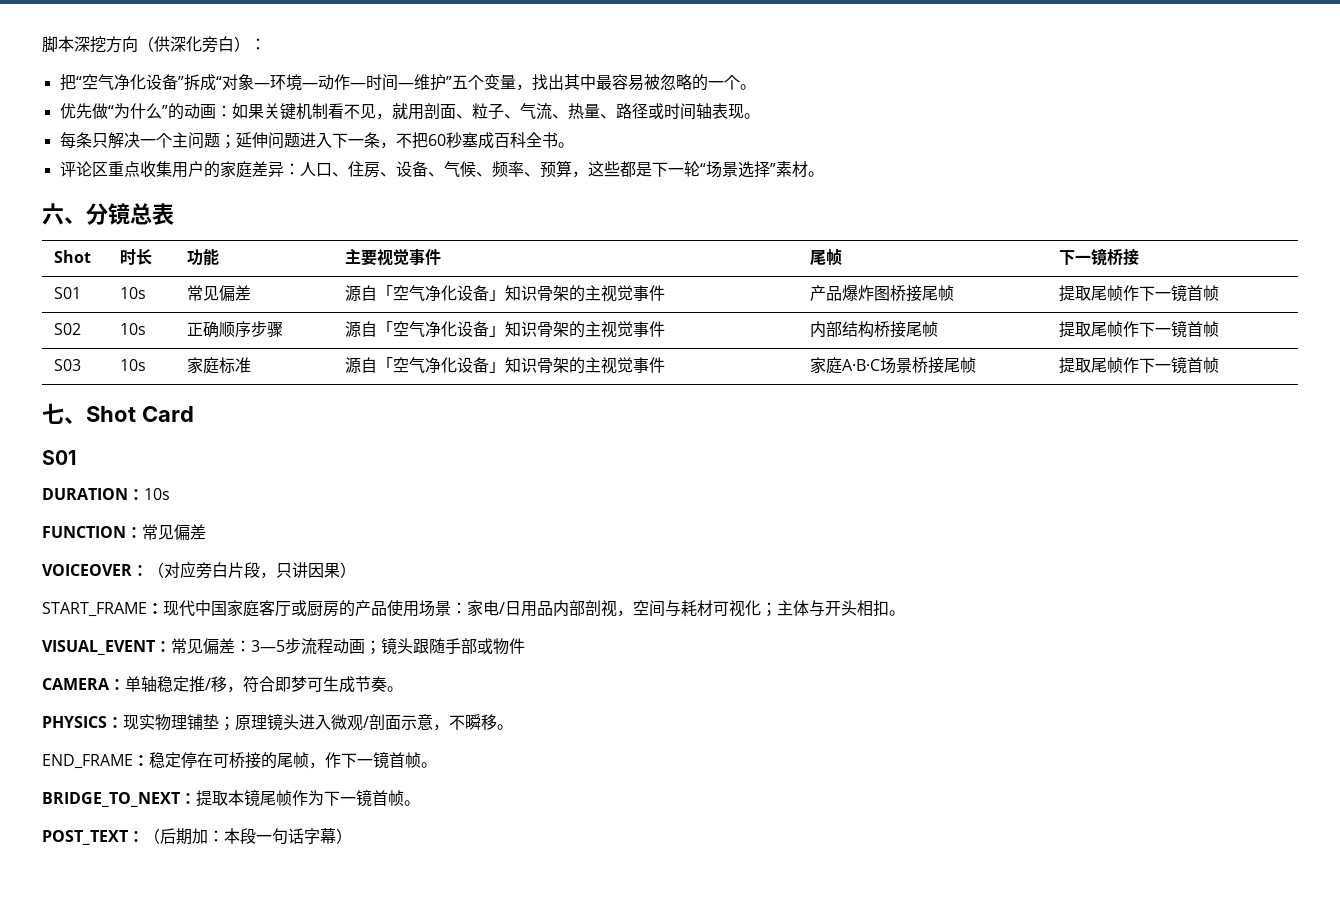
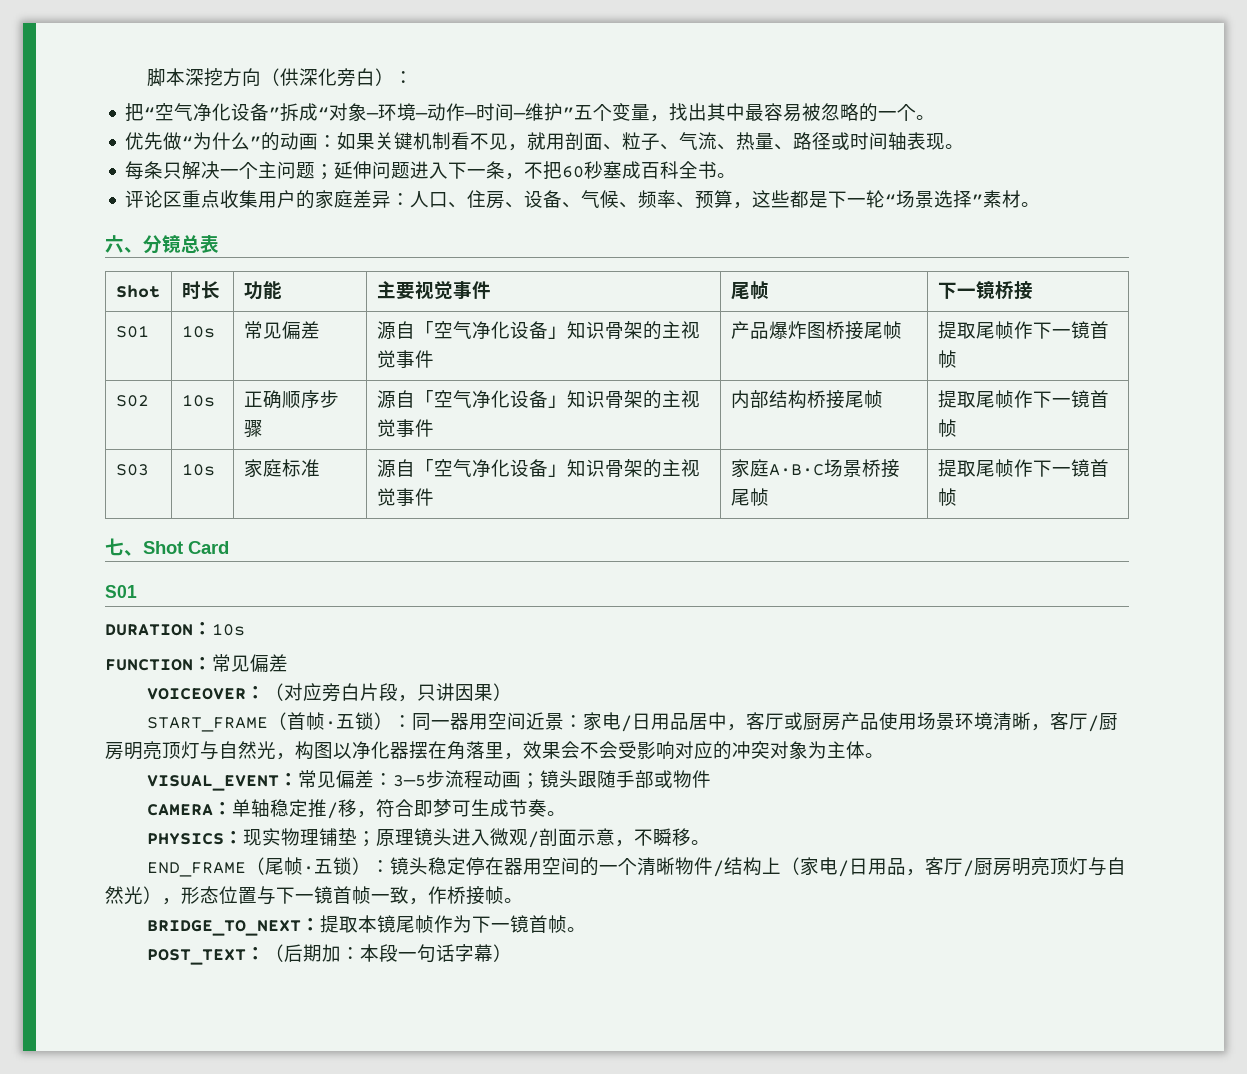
[146,600,435,617] ：现代中国家庭客厅或厨房的产品使用场 -> [268,712,546,731] （首帧·五锁）：同一器用空间近
[552,600,889,617] 内部剖视，空间与耗材可视化；主体与开头相扣 -> [689,712,1119,732] [105,741,865,760] 居中，客厅或厨房产品使用场景环境清晰，客厅/厨房明亮顶灯与自然光，构图以净化器摆在角落里，效果会不会受影响对应的冲突对象为主体
[133,751,405,769] ：稳定停在可桥接的尾帧，作下一镜首 -> [246,857,1127,877] [105,886,485,905] （尾帧·五锁）：镜头稳定停在器用空间的一个清晰物件/结构上（家电/日用品，客厅/厨房明亮顶灯与自然光），形态位置与下一镜首帧一致，作桥接

